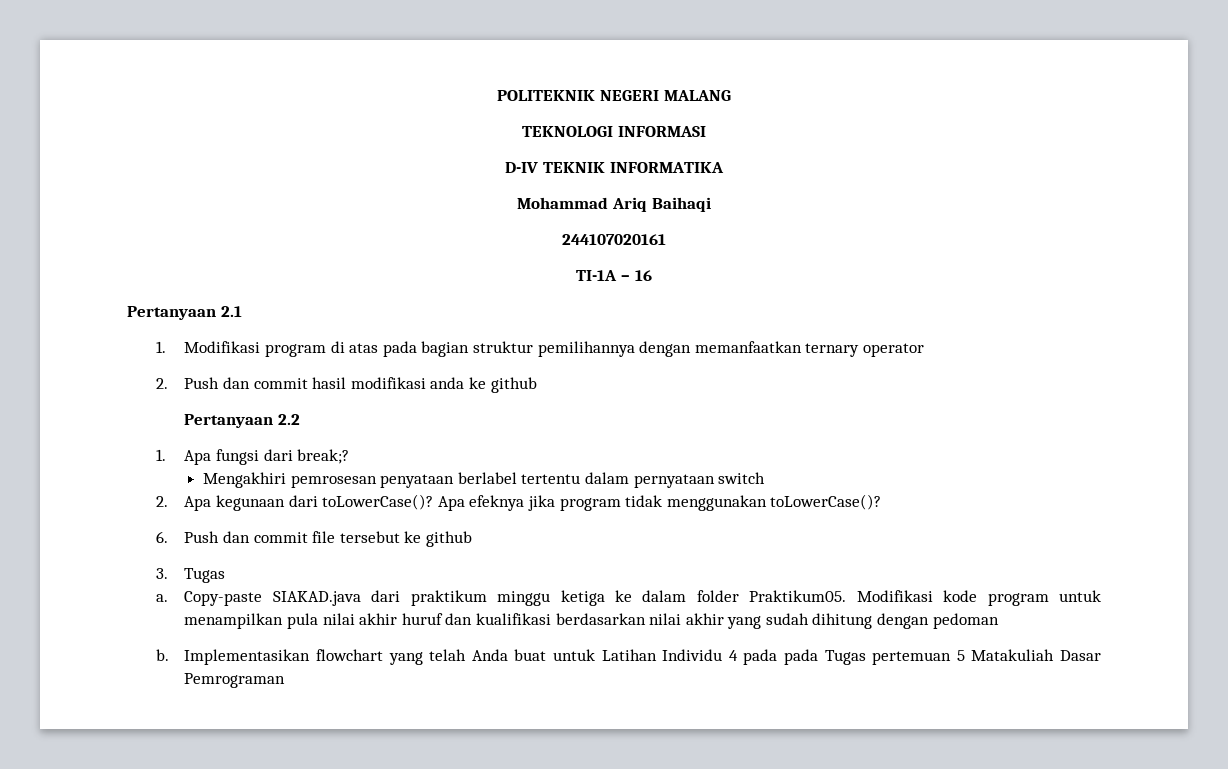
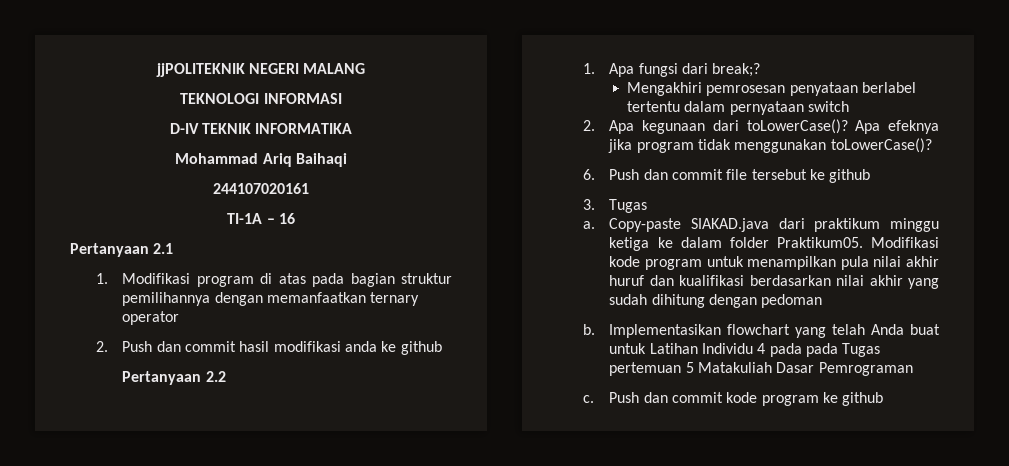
[497,90,596,101] POLITEKNIK -> [155,63,245,77] jjPOLITEKNIK
(286, 680) none -> [583,392,884,406] // c. Push dan commit kode program ke github

